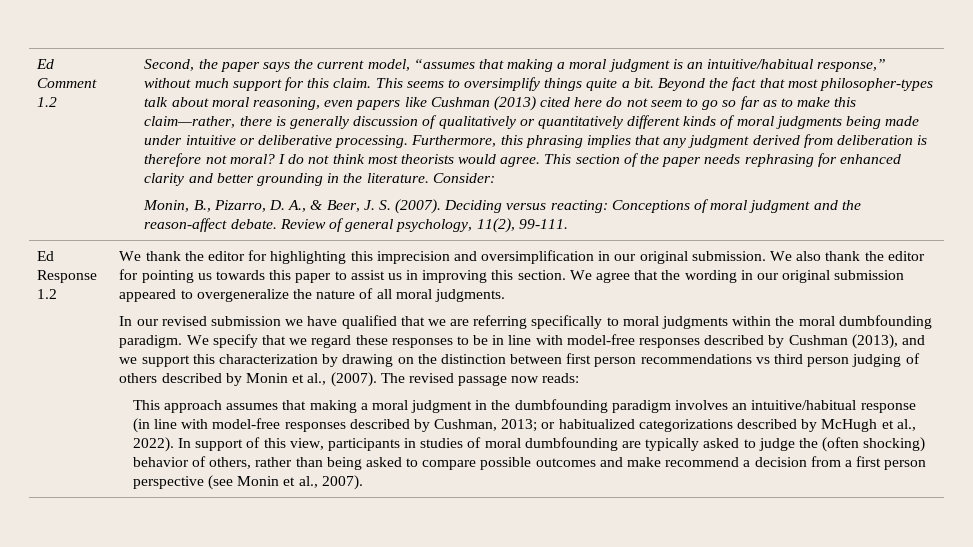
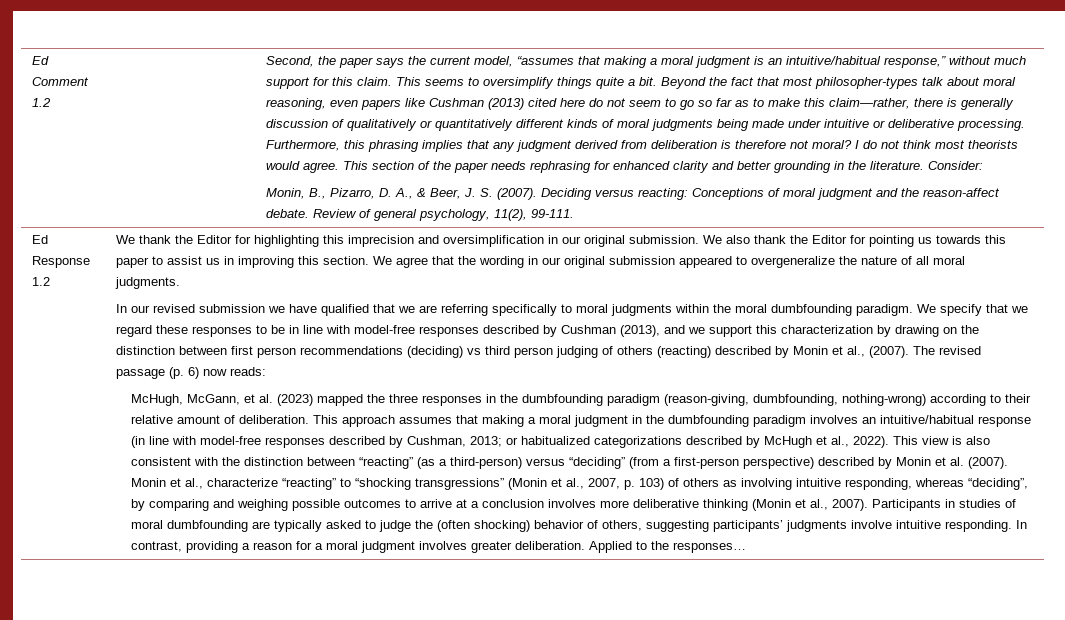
[207,251,245,261] editor -> [197,235,233,244] Editor
[887,251,925,261] editor -> [812,235,848,244] Editor
(752, 359) none -> [407,346,464,358] (deciding)
(158, 378) none -> [657,346,712,358] (reacting)
(508, 380) none -> [169,367,200,379] (p. 6)
(580, 378) none -> [130,394,1031,406] [130,415,309,424] McHugh, McGann, et al. (2023) mapped the three responses in the dumbfounding paradigm (reason-giving, dumbfounding, nothing-wrong) according to their relative amount of deliberation.
[177,437,400,451] In support of this view, participants -> [892,436,990,445] [130,457,1008,469] [130,478,1028,490] [130,499,941,511] This view is also consistent with the distinction between “reacting” (as a third-person) versus “deciding” (from a first-person perspective) described by Monin et al. (2007). Monin et al., characterize “reacting” to “shocking transgressions” (Monin et al., 2007, p. 103) of others as involving intuitive responding, whereas “deciding”, by comparing and weighing possible outcomes to arrive at a conclusion involves more deliberative thinking (Monin et al., 2007). Participants
[255,456,927,470] [132,475,363,490] rather than being asked to compare possible outcomes and make recommend a decision from a first person perspective (see Monin et al., 2007). -> [645,520,1027,532] [130,541,746,553] suggesting participants’ judgments involve intuitive responding. In contrast, providing a reason for a moral judgment involves greater deliberation. Applied to the responses…

